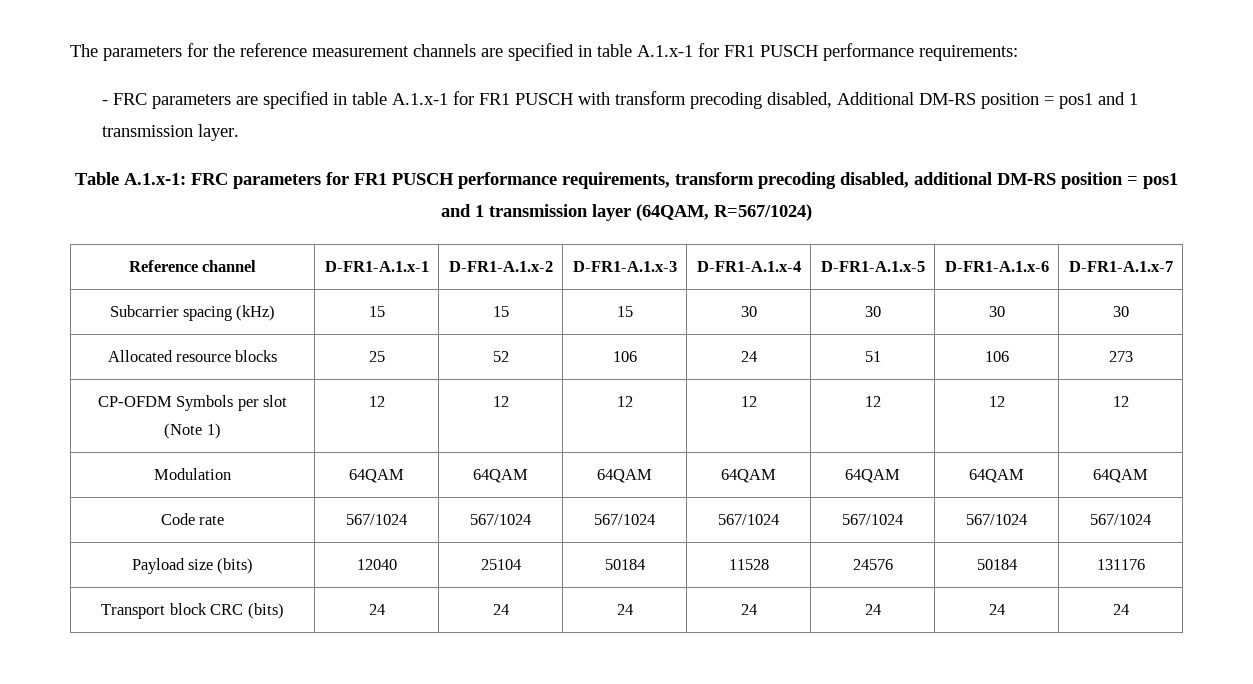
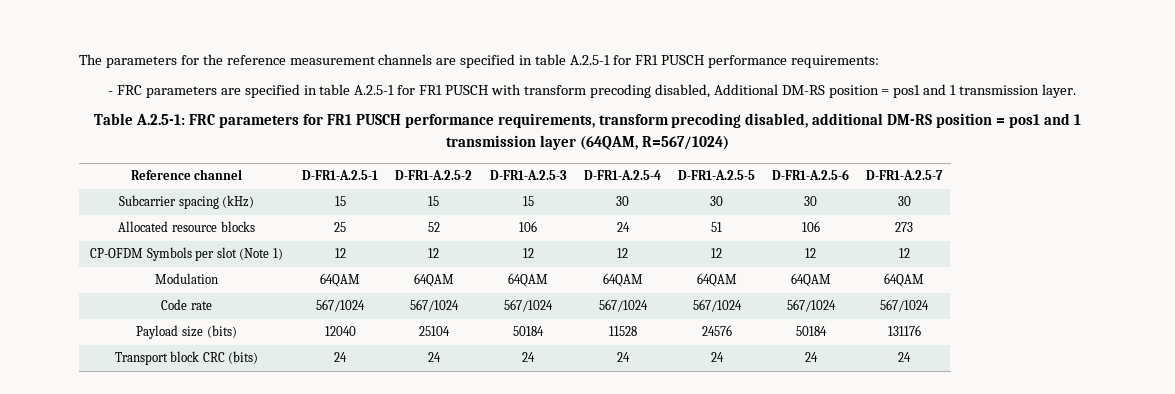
[637,45,693,57] A.1.x-1 -> [570,55,611,65] A.2.5-1
[391,93,448,105] A.1.x-1 -> [354,85,395,95] A.2.5-1
[124,173,186,185] A.1.x-1: -> [136,114,186,125] A.2.5-1:
[324,261,429,272] [448,261,553,272] [572,261,677,272] [696,261,801,272] [820,261,925,272] [944,261,1049,272] [1068,261,1173,272] D-FR1-A.1.x-1 | D-FR1-A.1.x-2 | D-FR1-A.1.x-3 | D-FR1-A.1.x-4 | D-FR1-A.1.x-5 | D-FR1-A.1.x-6 | D-FR1-A.1.x-7 -> [302,170,378,180] [395,170,472,180] [489,170,567,180] [584,170,661,180] [678,170,755,180] [772,169,849,180] [866,170,943,180] D-FR1-A.2.5-1 | D-FR1-A.2.5-2 | D-FR1-A.2.5-3 | D-FR1-A.2.5-4 | D-FR1-A.2.5-5 | D-FR1-A.2.5-6 | D-FR1-A.2.5-7

